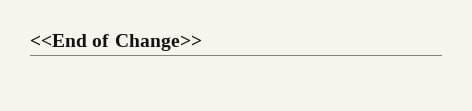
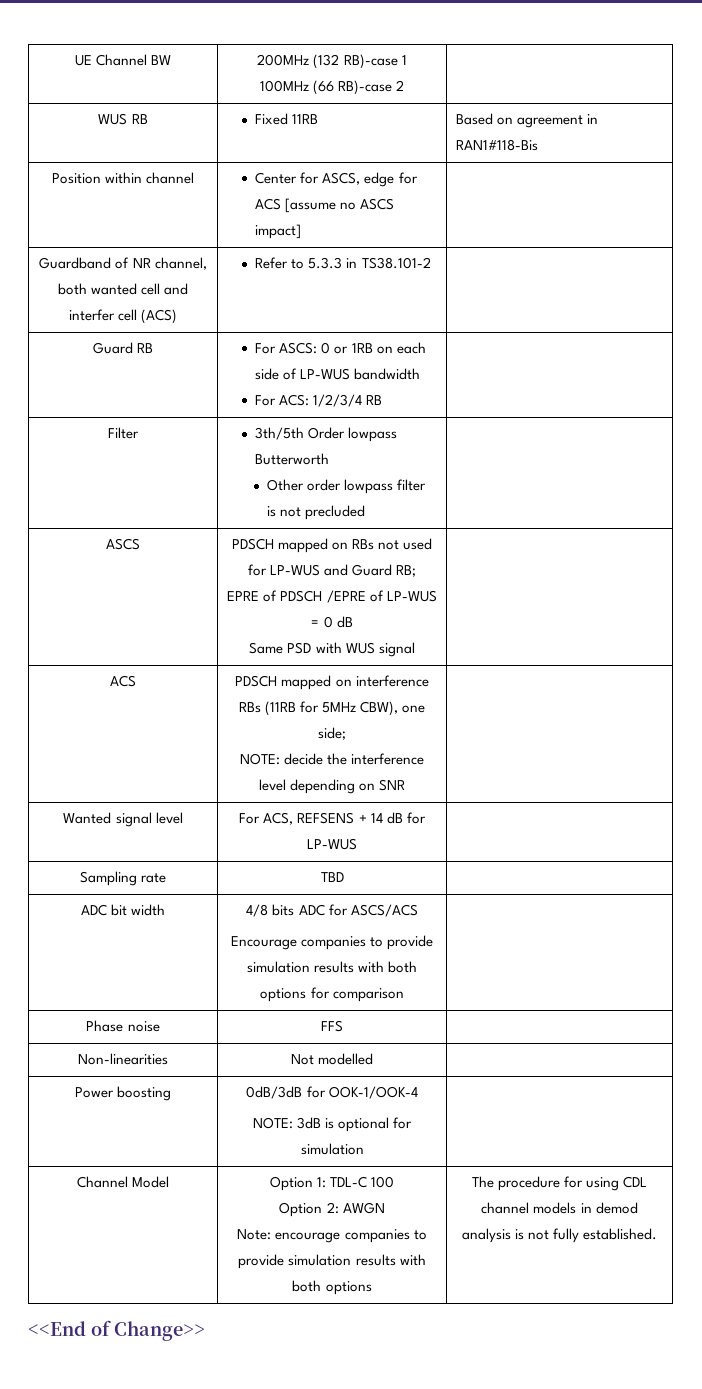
(30, 40) none -> [74,54,172,66] [257,54,407,69] [259,80,405,95] [98,113,148,125] [255,113,319,125] [455,113,599,128] [455,139,538,151] [51,172,195,184] [255,172,418,187] [255,198,395,213] [255,224,302,239] [39,257,207,270] [57,283,189,295] [68,309,178,324] [255,257,431,269] [92,342,154,354] [255,342,426,354] [255,368,421,380] [255,394,383,407] [108,427,139,439] [255,427,398,442] [255,453,330,465] [267,479,427,494] [267,505,366,520] [106,538,140,550] [231,538,433,553] [247,564,417,577] [227,590,437,603] [311,616,353,628] [249,642,415,657] [110,675,136,687] [235,675,429,690] [238,701,426,716] [318,727,346,740] [239,753,425,765] [258,779,406,794] [63,812,183,827] [239,812,426,825] [307,838,357,850] [79,871,167,886] [320,872,344,882] [80,904,166,916] [246,904,418,917] [230,935,434,950] [246,961,418,973] [260,987,404,1002] [86,1020,160,1032] [321,1020,343,1032] [78,1053,168,1065] [290,1053,374,1065] [74,1086,172,1101] [246,1086,418,1099] [252,1117,413,1132] [300,1143,364,1155] [76,1176,170,1188] [269,1176,395,1191] [279,1202,385,1217] [237,1229,427,1243] [238,1254,426,1269] [292,1280,372,1295] [471,1176,648,1191] [481,1202,638,1214] [461,1228,658,1243] UE Channel BW | 200MHz (132 RB)-case 1 // 100MHz (66 RB)-case 2 | // WUS RB | Fixed 11RB | Based on agreement in RAN1#118-Bis // Position within channel | Center for ASCS, edge for ACS [assume no ASCS impact] | // Guardband of NR channel, both wanted cell and interfer cell (ACS) | Refer to 5.3.3 in TS38.101-2 | // Guard RB | For ASCS: 0 or 1RB on each side of LP-WUS bandwidth // For ACS: 1/2/3/4 RB | // Filter | 3th/5th Order lowpass Butterworth // Other order lowpass filter is not precluded | // ASCS | PDSCH mapped on RBs not used for LP-WUS and Guard RB; // EPRE of PDSCH /EPRE of LP-WUS = 0 dB // Same PSD with WUS signal | // ACS | PDSCH mapped on interference RBs (11RB for 5MHz CBW), one side; // NOTE: decide the interference level depending on SNR | // Wanted signal level | For ACS, REFSENS + 14 dB for LP-WUS | // Sampling rate | TBD | // ADC bit width | 4/8 bits ADC for ASCS/ACS // Encourage companies to provide simulation results with both options for comparison | // Phase noise | FFS | // Non-linearities | Not modelled | // Power boosting | 0dB/3dB for OOK-1/OOK-4 // NOTE: 3dB is optional for simulation | // Channel Model | Option 1: TDL-C 100 // Option 2: AWGN // Note: encourage companies to provide simulation results with both options | The procedure for using CDL channel models in demod analysis is not fully established. //

